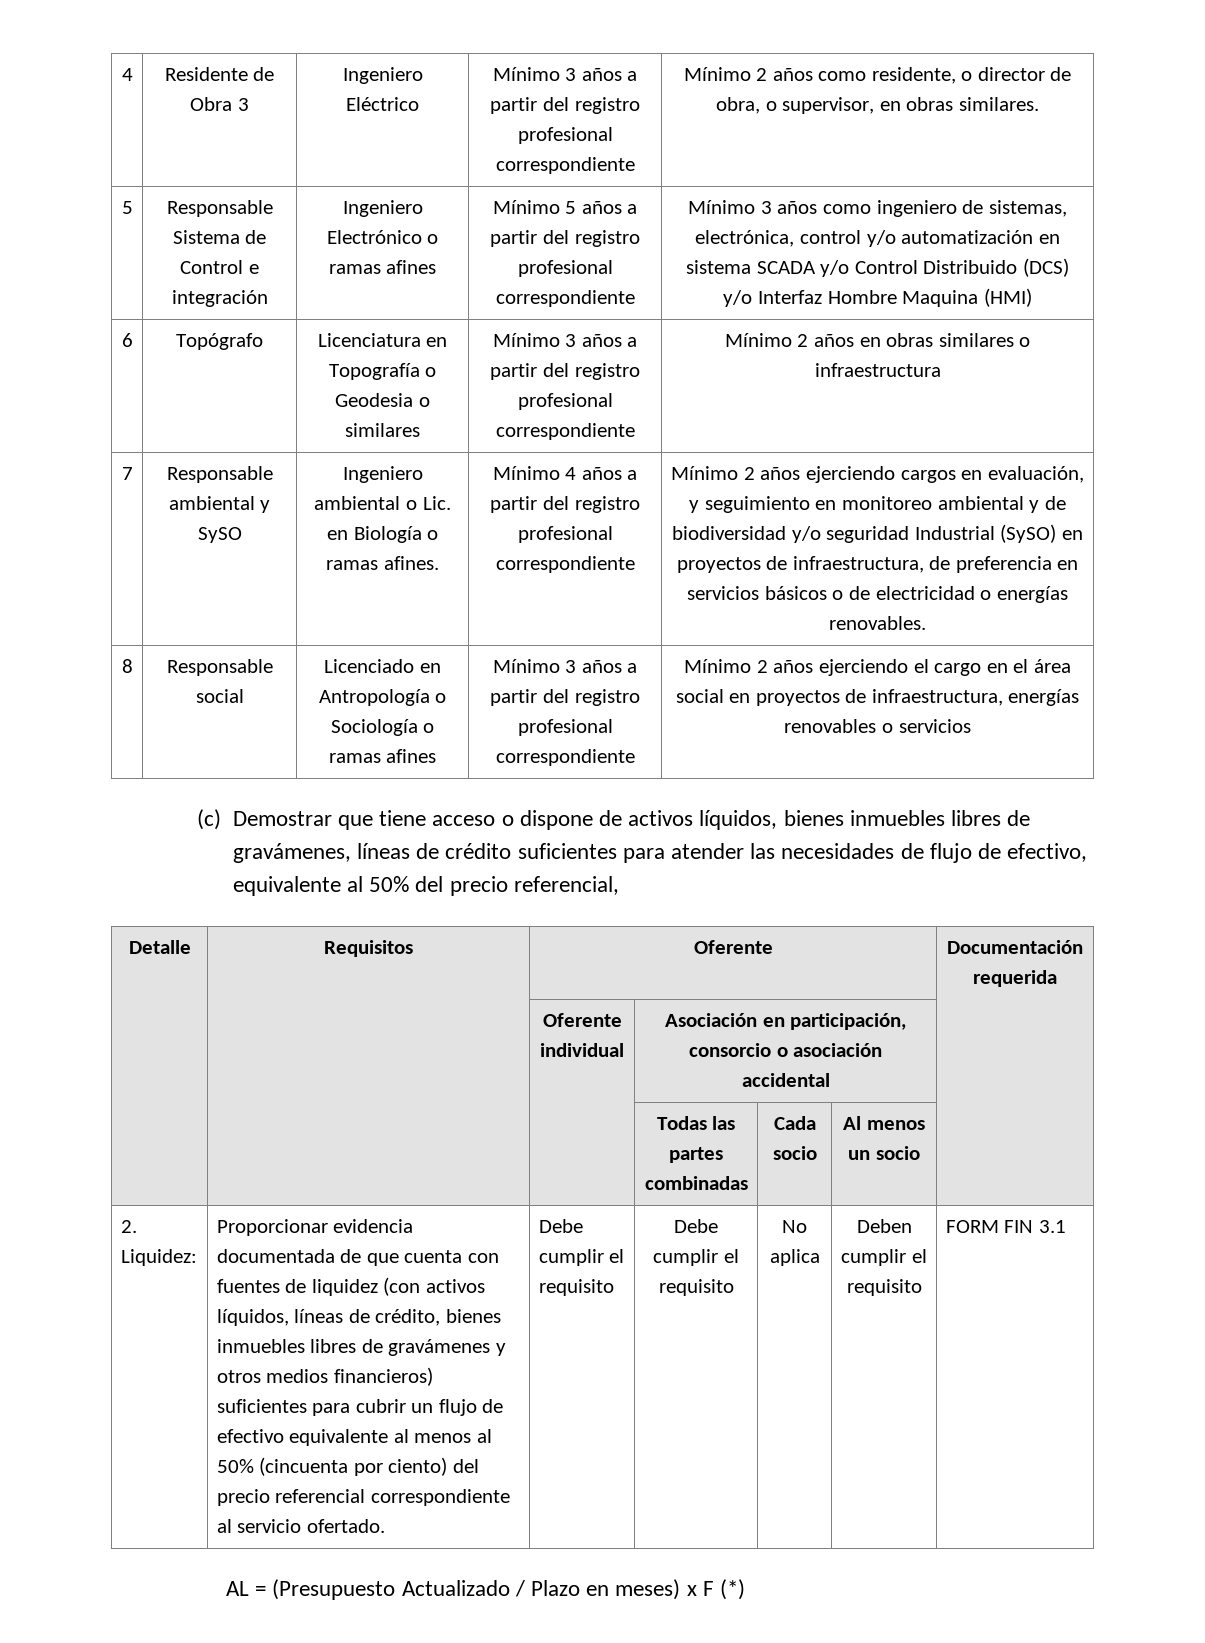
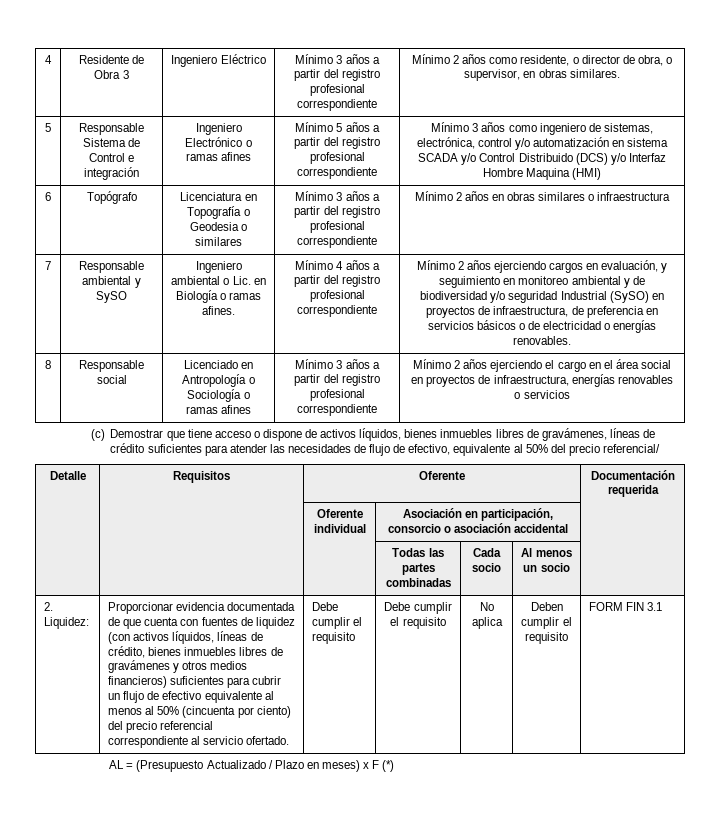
[513,876,619,895] referencial, -> [603,444,661,453] referencial/

